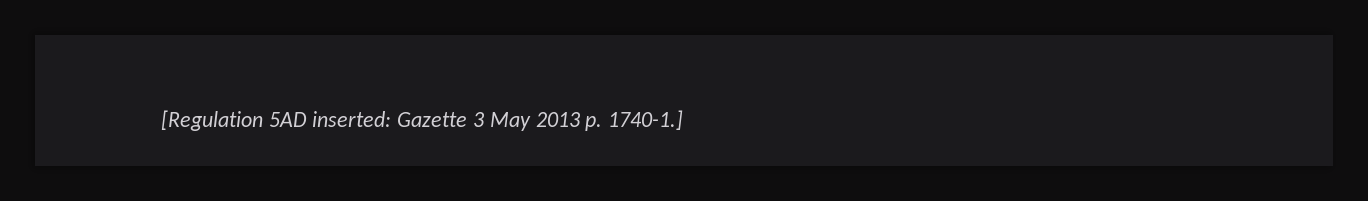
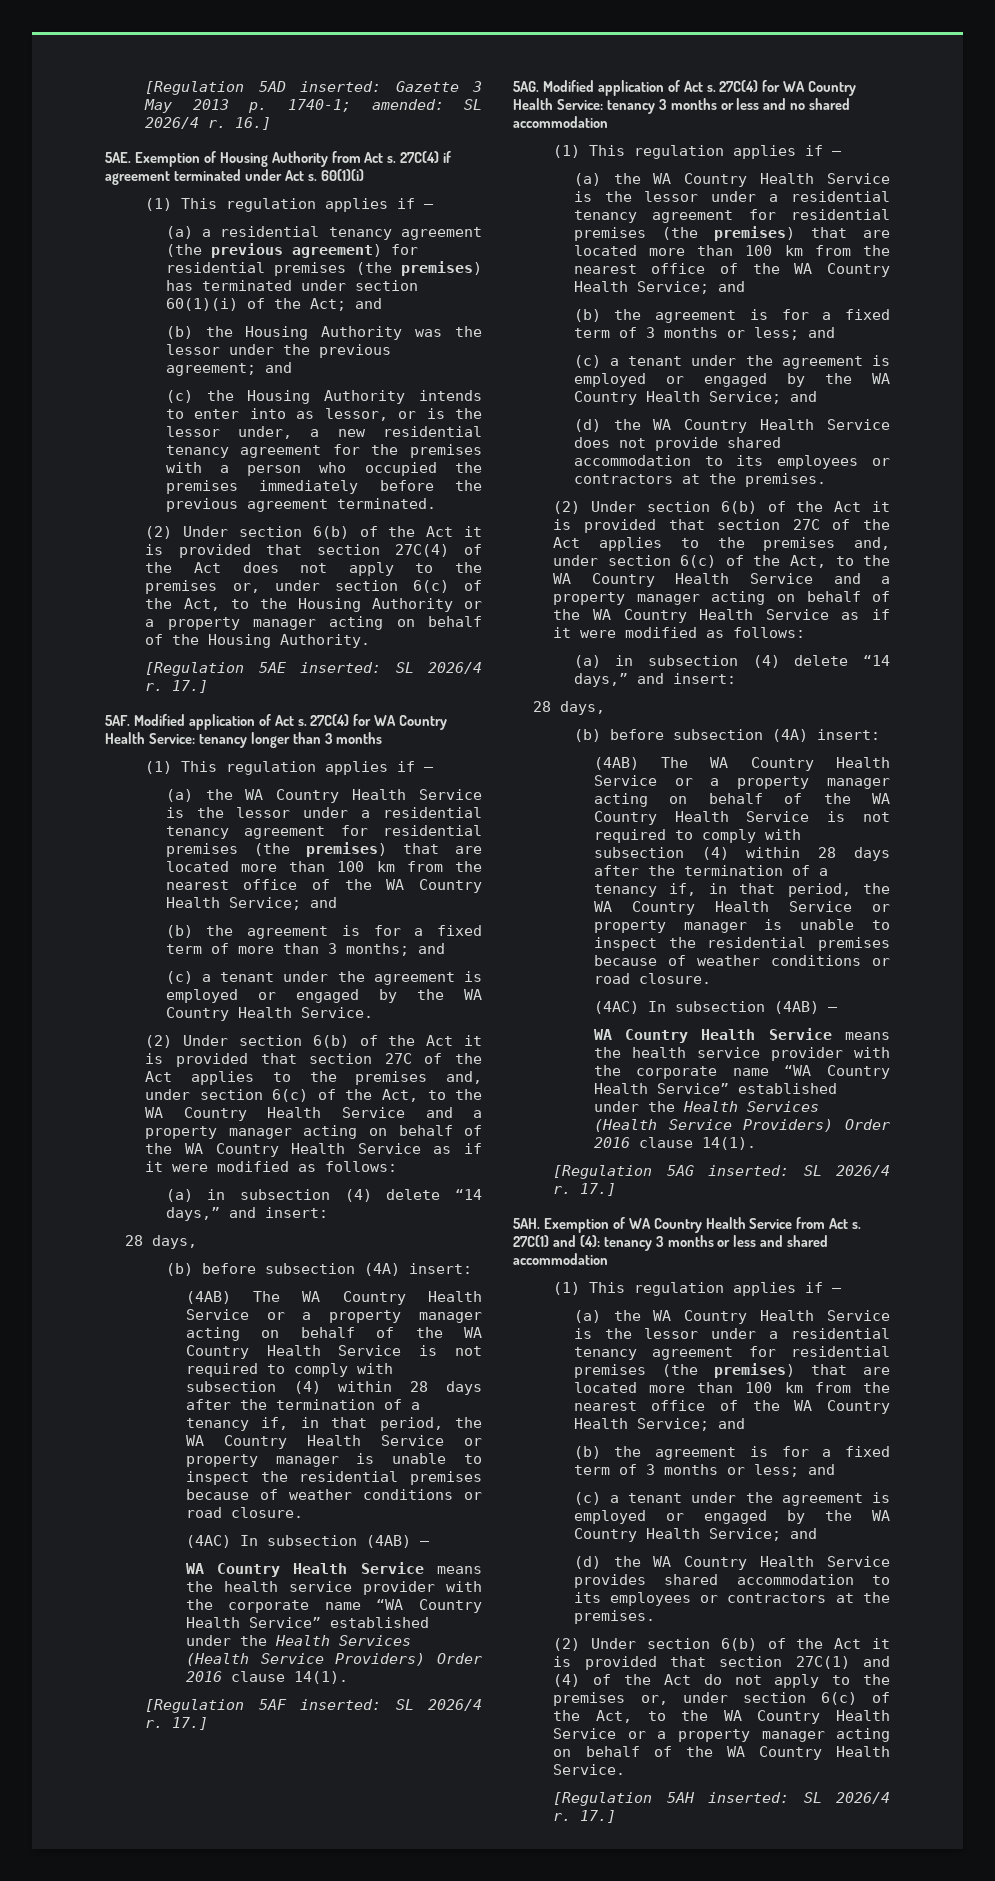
[608,110,684,130] 1740-1.] -> [287,99,482,112] [145,117,272,130] [105,151,452,167] [105,169,364,185] [145,198,435,212] [165,226,482,240] [165,243,418,258] [165,261,482,276] [165,280,418,291] [165,298,382,311] [165,326,482,340] [165,344,391,358] [165,362,292,376] [165,390,482,404] [165,408,482,421] [165,426,482,439] [165,444,482,458] [165,462,482,476] [165,480,482,494] [165,498,436,512] [145,526,483,539] [145,544,482,558] [145,562,482,576] [145,580,482,594] [145,598,482,612] [145,616,482,630] [145,634,371,648] [145,662,482,676] [145,680,209,693] [105,714,448,730] [105,732,383,748] [145,761,435,775] [165,789,482,803] [165,807,482,818] [165,825,482,839] [165,842,482,857] [165,861,482,872] [165,879,482,893] [165,897,337,910] [165,925,482,939] [165,943,445,956] [165,971,482,985] [165,989,482,1003] [165,1007,373,1021] [145,1035,483,1048] [145,1053,483,1067] [145,1071,482,1085] [145,1089,482,1102] [145,1107,482,1121] [145,1125,482,1139] [145,1143,482,1157] [145,1161,398,1172] [165,1189,482,1202] [165,1207,328,1221] [125,1235,198,1249] [165,1263,472,1276] [185,1291,482,1305] [185,1309,482,1323] [185,1327,482,1341] [185,1345,482,1359] [185,1363,393,1377] [185,1381,482,1395] [185,1399,420,1410] [185,1417,482,1431] [185,1435,482,1449] [185,1453,482,1467] [185,1471,482,1485] [185,1489,482,1500] [185,1507,303,1518] [185,1535,430,1548] [185,1562,482,1577] [185,1581,482,1595] [185,1599,482,1613] [185,1617,429,1628] [185,1635,411,1646] [185,1653,482,1666] [185,1671,348,1684] [145,1699,482,1713] [145,1717,209,1730] [513,80,857,96] [513,98,851,114] [513,116,608,128] [553,145,843,159] [573,173,890,187] [573,191,890,202] [573,209,890,223] [573,226,890,241] [573,245,890,256] [573,263,890,277] [573,281,745,294] [573,309,890,323] [573,327,835,340] [573,355,890,369] [573,373,890,387] [573,391,817,405] [573,419,890,433] [573,437,781,451] [573,455,890,469] [573,473,826,487] [553,501,890,514] [553,519,890,533] [553,537,890,551] [553,555,890,568] [553,573,890,587] [553,591,890,605] [553,609,890,623] [553,627,806,638] [573,655,890,668] [573,673,736,687] [533,701,606,715] [573,729,880,742] [593,757,890,771] [593,775,890,789] [593,793,890,807] [593,811,890,825] [593,829,801,843] [593,847,890,861] [593,865,828,876] [593,883,890,897] [593,901,890,915] [593,919,890,933] [593,937,890,951] [593,955,890,966] [593,973,711,984] [593,1001,838,1014] [593,1028,890,1043] [593,1047,890,1061] [593,1065,890,1079] [593,1083,837,1094] [593,1101,819,1112] [593,1119,890,1132] [593,1137,756,1150] [553,1165,890,1179] [553,1183,617,1196] [513,1217,862,1233] [513,1235,829,1251] [513,1253,608,1265] [553,1282,843,1296] [573,1310,890,1324] [573,1328,890,1339] [573,1346,890,1360] [573,1363,890,1378] [573,1382,890,1393] [573,1400,890,1414] [573,1418,745,1431] [573,1446,890,1460] [573,1464,835,1477] [573,1492,890,1506] [573,1510,890,1524] [573,1528,817,1542] [573,1556,890,1570] [573,1574,890,1588] [573,1592,890,1606] [573,1610,655,1624] [553,1638,890,1651] [553,1656,890,1670] [553,1674,890,1688] [553,1692,890,1706] [553,1710,890,1724] [553,1728,890,1742] [553,1746,890,1760] [553,1764,626,1775] [553,1792,890,1806] [553,1810,617,1823] 1740-1; amended: SL 2026/4 r. 16.] // 5AE. Exemption of Housing Authority from Act s. 27C(4) if agreement terminated under Act s. 60(1)(i) // (1) This regulation applies if — // (a) a residential tenancy agreement (the previous agreement) for residential premises (the premises) has terminated under section 60(1)(i) of the Act; and // (b) the Housing Authority was the lessor under the previous agreement; and // (c) the Housing Authority intends to enter into as lessor, or is the lessor under, a new residential tenancy agreement for the premises with a person who occupied the premises immediately before the previous agreement terminated. // (2) Under section 6(b) of the Act it is provided that section 27C(4) of the Act does not apply to the premises or, under section 6(c) of the Act, to the Housing Authority or a property manager acting on behalf of the Housing Authority. // [Regulation 5AE inserted: SL 2026/4 r. 17.] // 5AF. Modified application of Act s. 27C(4) for WA Country Health Service: tenancy longer than 3 months // (1) This regulation applies if — // (a) the WA Country Health Service is the lessor under a residential tenancy agreement for residential premises (the premises) that are located more than 100 km from the nearest office of the WA Country Health Service; and // (b) the agreement is for a fixed term of more than 3 months; and // (c) a tenant under the agreement is employed or engaged by the WA Country Health Service. // (2) Under section 6(b) of the Act it is provided that section 27C of the Act applies to the premises and, under section 6(c) of the Act, to the WA Country Health Service and a property manager acting on behalf of the WA Country Health Service as if it were modified as follows: // (a) in subsection (4) delete “14 days,” and insert: // 28 days, // (b) before subsection (4A) insert: // (4AB) The WA Country Health Service or a property manager acting on behalf of the WA Country Health Service is not required to comply with subsection (4) within 28 days after the termination of a tenancy if, in that period, the WA Country Health Service or property manager is unable to inspect the residential premises because of weather conditions or road closure. // (4AC) In subsection (4AB) — // WA Country Health Service means the health service provider with the corporate name “WA Country Health Service” established under the Health Services (Health Service Providers) Order 2016 clause 14(1). // [Regulation 5AF inserted: SL 2026/4 r. 17.] // 5AG. Modified application of Act s. 27C(4) for WA Country Health Service: tenancy 3 months or less and no shared accommodation // (1) This regulation applies if — // (a) the WA Country Health Service is the lessor under a residential tenancy agreement for residential premises (the premises) that are located more than 100 km from the nearest office of the WA Country Health Service; and // (b) the agreement is for a fixed term of 3 months or less; and // (c) a tenant under the agreement is employed or engaged by the WA Country Health Service; and // (d) the WA Country Health Service does not provide shared accommodation to its employees or contractors at the premises. // (2) Under section 6(b) of the Act it is provided that section 27C of the Act applies to the premises and, under section 6(c) of the Act, to the WA Country Health Service and a property manager acting on behalf of the WA Country Health Service as if it were modified as follows: // (a) in subsection (4) delete “14 days,” and insert: // 28 days, // (b) before subsection (4A) insert: // (4AB) The WA Country Health Service or a property manager acting on behalf of the WA Country Health Service is not required to comply with subsection (4) within 28 days after the termination of a tenancy if, in that period, the WA Country Health Service or property manager is unable to inspect the residential premises because of weather conditions or road closure. // (4AC) In subsection (4AB) — // WA Country Health Service means the health service provider with the corporate name “WA Country Health Service” established under the Health Services (Health Service Providers) Order 2016 clause 14(1). // [Regulation 5AG inserted: SL 2026/4 r. 17.] // 5AH. Exemption of WA Country Health Service from Act s. 27C(1) and (4): tenancy 3 months or less and shared accommodation // (1) This regulation applies if — // (a) the WA Country Health Service is the lessor under a residential tenancy agreement for residential premises (the premises) that are located more than 100 km from the nearest office of the WA Country Health Service; and // (b) the agreement is for a fixed term of 3 months or less; and // (c) a tenant under the agreement is employed or engaged by the WA Country Health Service; and // (d) the WA Country Health Service provides shared accommodation to its employees or contractors at the premises. // (2) Under section 6(b) of the Act it is provided that section 27C(1) and (4) of the Act do not apply to the premises or, under section 6(c) of the Act, to the WA Country Health Service or a property manager acting on behalf of the WA Country Health Service. // [Regulation 5AH inserted: SL 2026/4 r. 17.]

